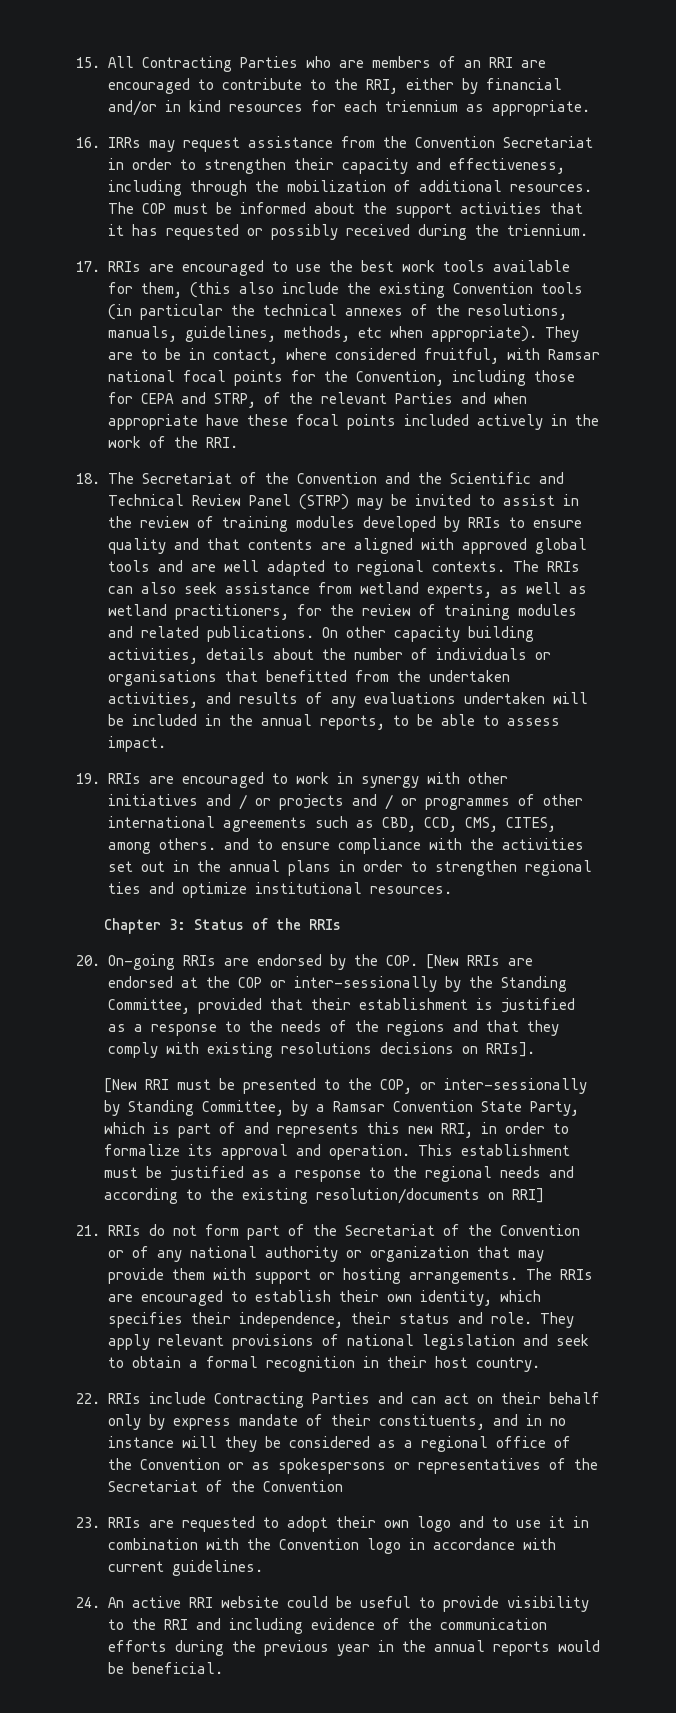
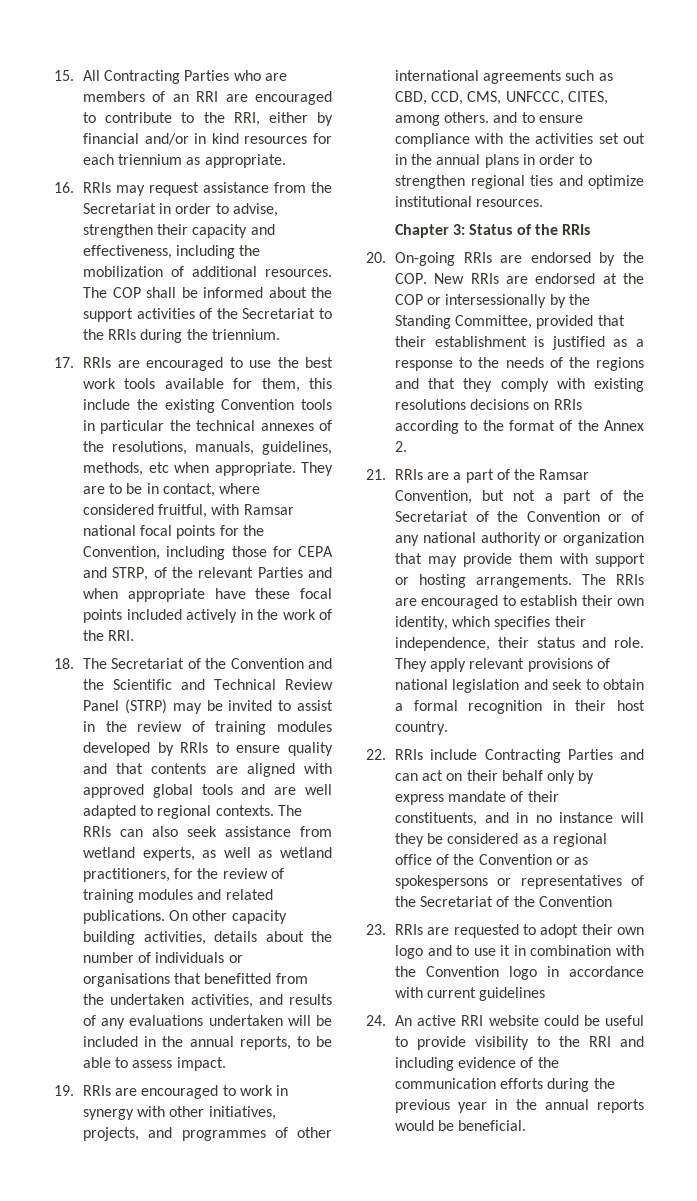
[107,137,141,148] IRRs -> [83,182,112,193] RRIs
[414,136,495,148] Convention -> (332, 187) none
(196, 164) none -> [232,203,278,217] advise,
[189,180,247,196] through -> (236, 252) none
[173,203,208,214] must -> [146,287,177,298] shall
[549,202,583,214] [107,224,410,240] that it has requested or possibly received -> [199,308,332,319] [83,329,137,340] of the Secretariat to the RRIs
[189,282,274,298] (this also -> [309,378,332,389] this
[107,304,132,320] (in -> [83,420,96,431] in
[430,326,537,342] appropriate). -> [214,462,296,476] appropriate.
[107,794,417,810] initiatives and / or projects and / or -> [208,1106,276,1120] [83,1127,173,1141] initiatives, projects, and
(498, 824) none -> [505,91,564,105] UNFCCC,
[425,954,459,969] [New -> [434,273,465,284] New
[293,976,437,992] inter-sessionally -> [445,294,547,308] intersessionally
[485,1042,535,1057] [103,1078,587,1094] [103,1100,579,1116] [103,1122,569,1138] [103,1144,570,1160] [103,1166,574,1182] [103,1188,544,1204] [76,1224,239,1236] RRIs]. // [New RRI must be presented to the COP, or inter-sessionally by Standing Committee, by a Ramsar Convention State Party, which is part of and represents this new RRI, in order to formalize its approval and operation. This establishment must be justified as a response to the regional needs and according to the existing resolution/documents on RRI] // 21. RRIs do not form -> [553,399,582,410] [395,420,644,434] [395,441,408,452] [366,469,590,483] [395,490,553,504] RRIs according to the format of the Annex 2. // 21. RRIs are a part of the Ramsar Convention, but not a
[171,1560,263,1576] guidelines. -> [479,987,546,1001] guidelines

